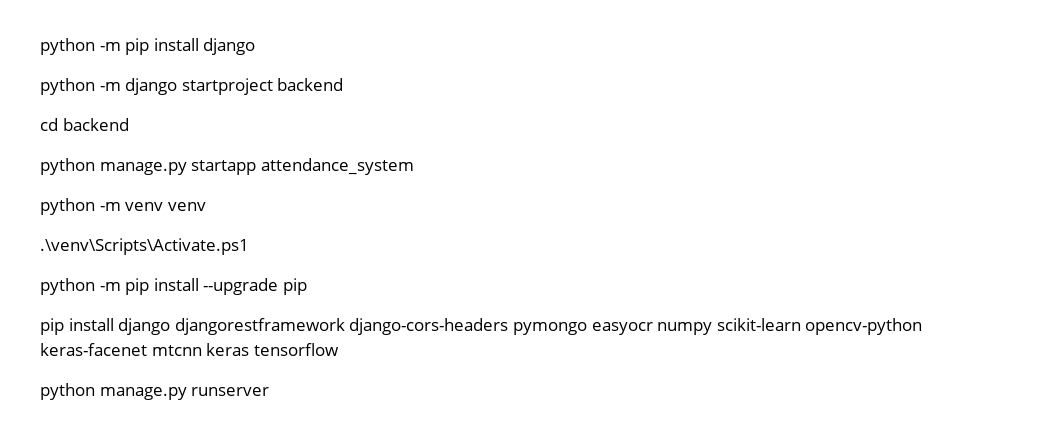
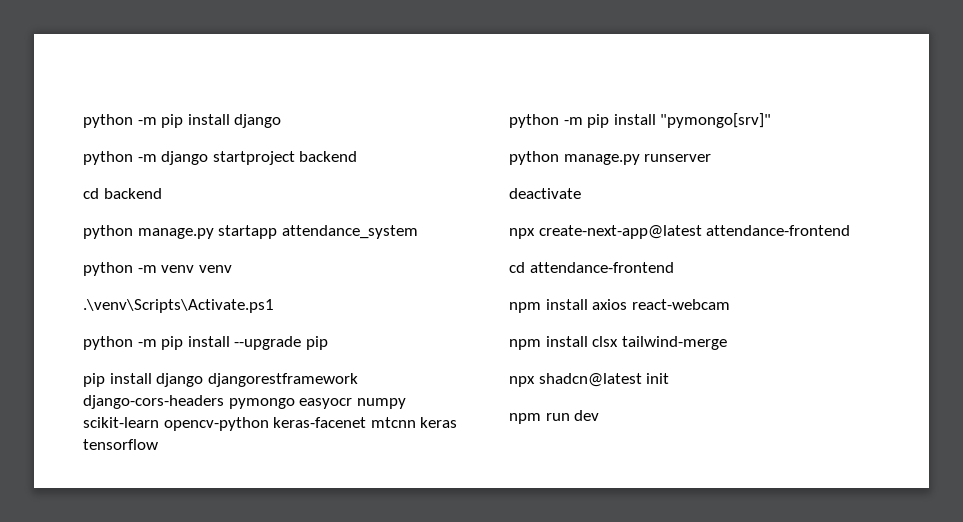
[99,387,270,400] manage.py runserver -> [563,113,772,128] [509,151,712,165] [509,188,581,199] [509,225,851,239] [509,262,674,273] [509,299,730,313] [509,336,727,350] [509,373,670,387] [509,410,600,424] -m pip install "pymongo[srv]" // python manage.py runserver // deactivate // npx create-next-app@latest attendance-frontend // cd attendance-frontend // npm install axios react-webcam // npm install clsx tailwind-merge // npx shadcn@latest init // npm run dev

